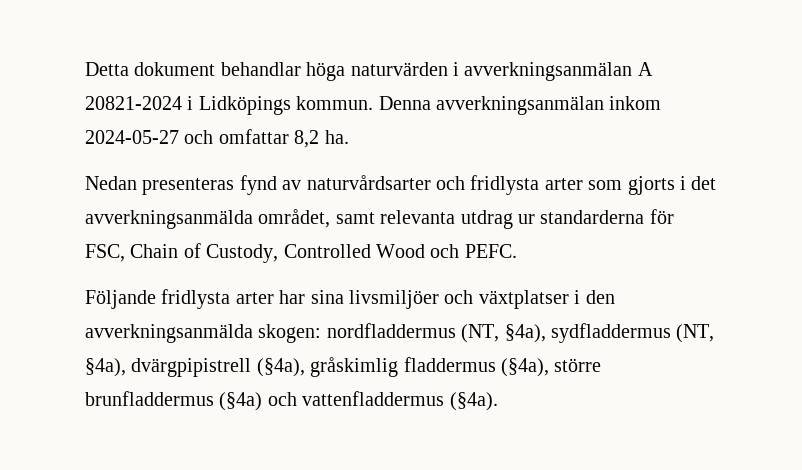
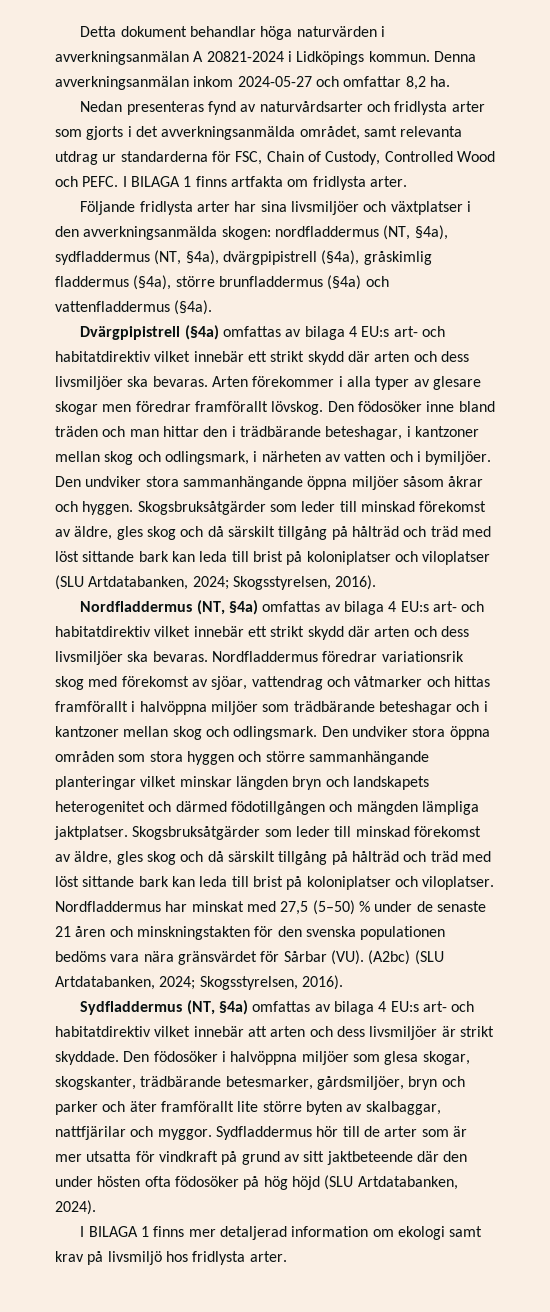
(517, 251) none -> [122,176,407,190] I BILAGA 1 finns artfakta om fridlysta arter.
(498, 401) none -> [80,325,445,340] [55,351,469,365] [55,376,481,390] [55,401,495,415] [55,426,479,440] [55,451,492,465] [55,476,484,490] [55,501,487,515] [55,526,491,540] [55,551,491,565] [55,575,377,590] [80,600,485,615] [55,626,469,640] [55,651,464,665] [55,676,490,690] [55,701,488,715] [55,726,490,740] [55,751,429,765] [55,776,429,790] [55,801,479,815] [54,826,481,840] [55,851,491,865] [55,876,495,890] [55,900,486,915] [55,926,446,940] [55,950,444,965] [55,975,343,990] [80,1000,475,1015] [55,1026,494,1040] [55,1051,470,1065] [55,1076,465,1090] [55,1101,441,1115] [55,1126,467,1140] [55,1151,468,1165] [55,1175,458,1190] [55,1200,96,1215] [80,1226,483,1240] [55,1251,287,1265] // Dvärgpipistrell (§4a) omfattas av bilaga 4 EU:s art- och habitatdirektiv vilket innebär ett strikt skydd där arten och dess livsmiljöer ska bevaras. Arten förekommer i alla typer av glesare skogar men föredrar framförallt lövskog. Den födosöker inne bland träden och man hittar den i trädbärande beteshagar, i kantzoner mellan skog och odlingsmark, i närheten av vatten och i bymiljöer. Den undviker stora sammanhängande öppna miljöer såsom åkrar och hyggen. Skogsbruksåtgärder som leder till minskad förekomst av äldre, gles skog och då särskilt tillgång på hålträd och träd med löst sittande bark kan leda till brist på koloniplatser och viloplatser (SLU Artdatabanken, 2024; Skogsstyrelsen, 2016). // Nordfladdermus (NT, §4a) omfattas av bilaga 4 EU:s art- och habitatdirektiv vilket innebär ett strikt skydd där arten och dess livsmiljöer ska bevaras. Nordfladdermus föredrar variationsrik skog med förekomst av sjöar, vattendrag och våtmarker och hittas framförallt i halvöppna miljöer som trädbärande beteshagar och i kantzoner mellan skog och odlingsmark. Den undviker stora öppna områden som stora hyggen och större sammanhängande planteringar vilket minskar längden bryn och landskapets heterogenitet och därmed födotillgången och mängden lämpliga jaktplatser. Skogsbruksåtgärder som leder till minskad förekomst av äldre, gles skog och då särskilt tillgång på hålträd och träd med löst sittande bark kan leda till brist på koloniplatser och viloplatser. Nordfladdermus har minskat med 27,5 (5–50) % under de senaste 21 åren och minskningstakten för den svenska populationen bedöms vara nära gränsvärdet för Sårbar (VU). (A2bc) (SLU Artdatabanken, 2024; Skogsstyrelsen, 2016). // Sydfladdermus (NT, §4a) omfattas av bilaga 4 EU:s art- och habitatdirektiv vilket innebär att arten och dess livsmiljöer är strikt skyddade. Den födosöker i halvöppna miljöer som glesa skogar, skogskanter, trädbärande betesmarker, gårdsmiljöer, bryn och parker och äter framförallt lite större byten av skalbaggar, nattfjärilar och myggor. Sydfladdermus hör till de arter som är mer utsatta för vindkraft på grund av sitt jaktbeteende där den under hösten ofta födosöker på hög höjd (SLU Artdatabanken, 2024). // I BILAGA 1 finns mer detaljerad information om ekologi samt krav på livsmiljö hos fridlysta arter.

